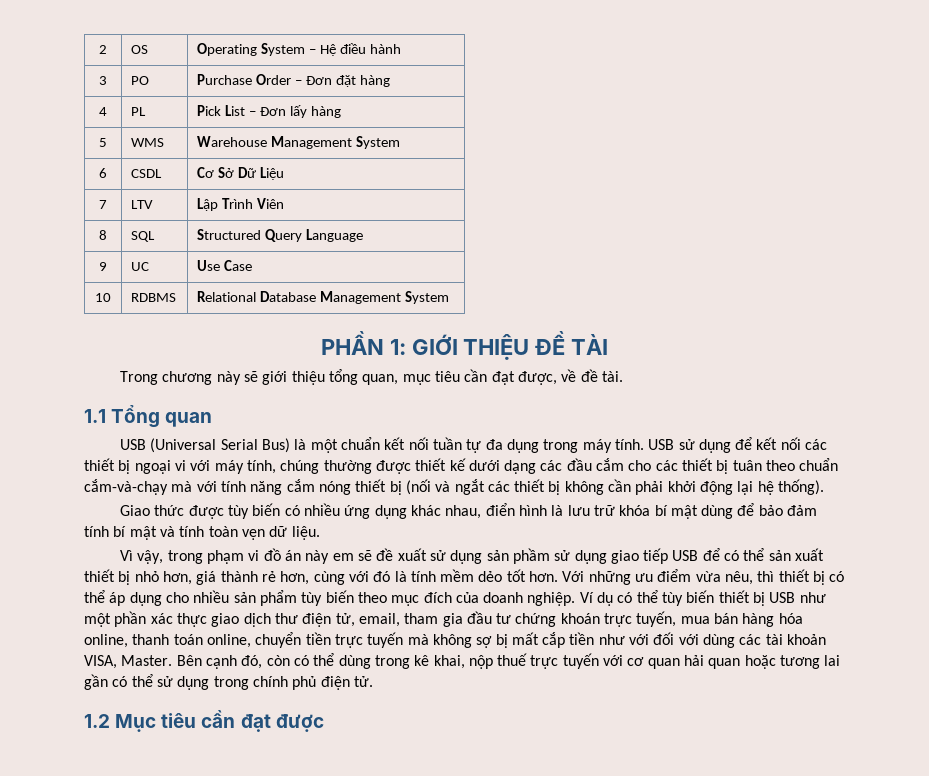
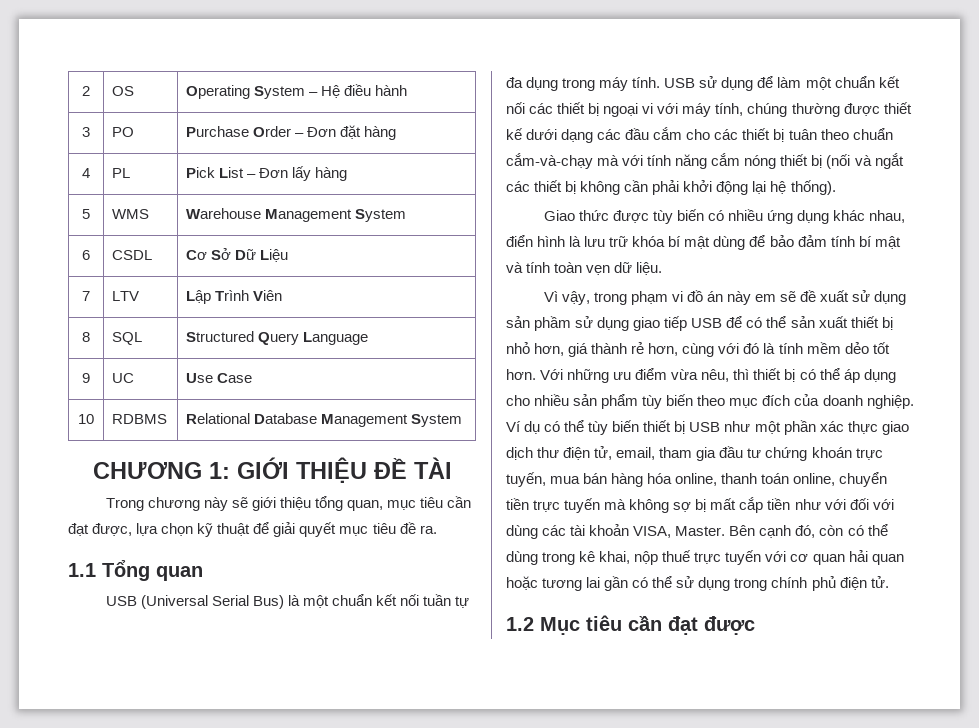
[320,331,384,355] PHẦN -> [92,462,202,479] CHƯƠNG
[561,369,623,382] về đề tài. -> [136,522,437,537] lựa chọn kỹ thuật để giải quyết mục tiêu đề ra.
(753, 443) none -> [777,76,875,90] làm một chuẩn

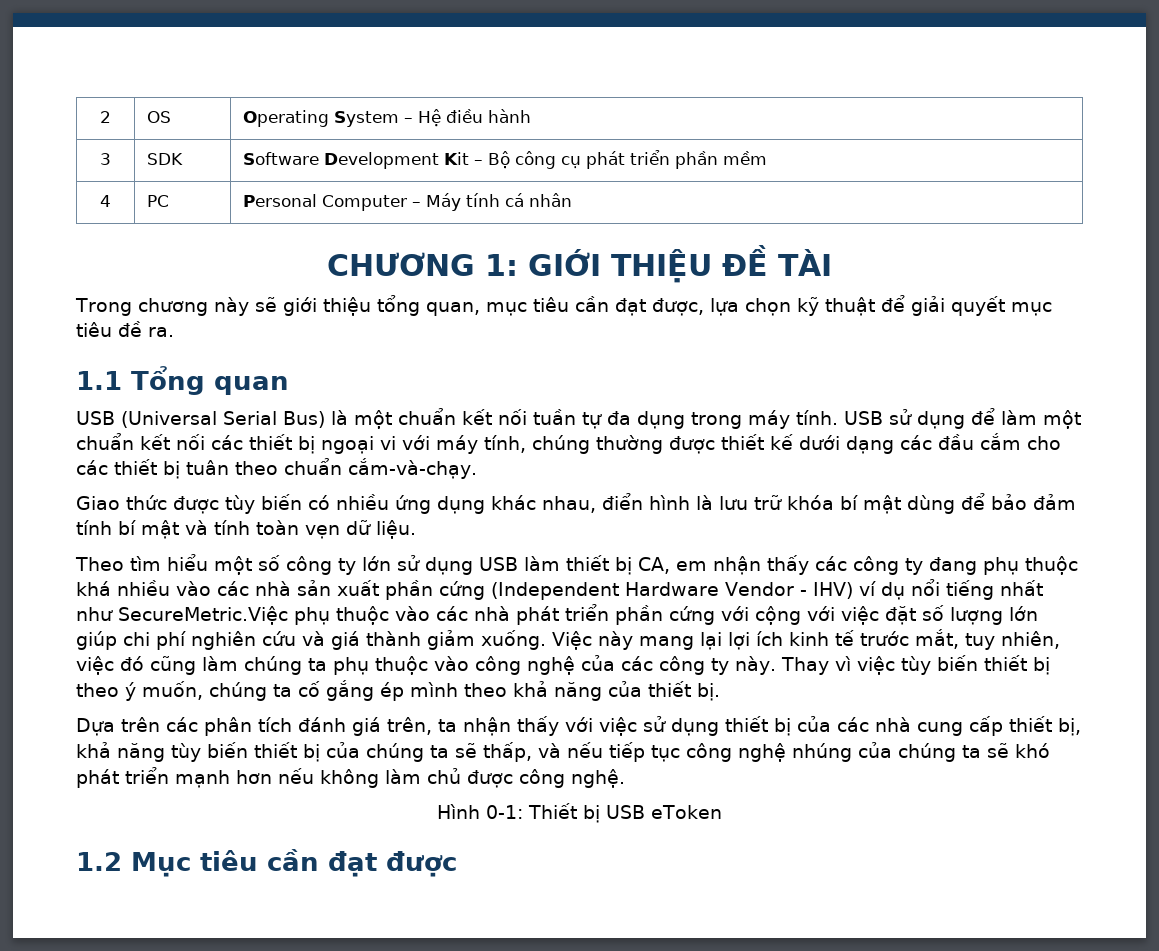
[112,127,135,137] [186,125,397,140] [82,168,90,178] [112,168,131,178] [186,166,348,181] [82,209,90,219] [112,209,150,219] [186,208,407,222] [82,250,90,260] [112,250,153,260] [186,248,289,262] [82,291,90,301] [112,291,140,301] [186,290,283,304] [82,332,90,342] [112,332,143,345] [186,331,369,345] [82,373,90,383] [112,373,135,383] [186,373,253,383] [78,414,94,424] [112,414,168,424] [186,413,463,427] PO | Purchase Order – Đơn đặt hàng // 4 | PL | Pick List – Đơn lấy hàng // 5 | WMS | Warehouse Management System // 6 | CSDL | Cơ Sở Dữ Liệu // 7 | LTV | Lập Trình Viên // 8 | SQL | Structured Query Language // 9 | UC | Use Case // 10 | RDBMS | Relational Database Management System -> [147,153,184,165] [243,150,768,169] [100,195,111,207] [147,195,170,207] [243,193,573,211] SDK | Software Development Kit – Bộ công cụ phát triển phần mềm // 4 | PC | Personal Computer – Máy tính cá nhân
[506,153,904,169] [506,180,836,195] cắm-và-chạy mà với tính năng cắm nóng thiết bị (nối và ngắt các thiết bị không cần phải khởi động lại hệ thống). -> [348,458,477,479] cắm-và-chạy.
[543,290,907,305] [506,316,893,331] [506,342,890,357] [506,368,896,383] [506,394,914,409] [506,420,909,435] [506,446,883,461] [506,472,888,487] [506,497,894,513] [506,524,888,539] [506,550,904,565] [506,576,889,591] Vì vậy, trong phạm vi đồ án này em sẽ đề xuất sử dụng sản phầm sử dụng giao tiếp USB để có thể sản xuất thiết bị nhỏ hơn, giá thành rẻ hơn, cùng với đó là tính mềm dẻo tốt hơn. Với những ưu điểm vừa nêu, thì thiết bị có thể áp dụng cho nhiều sản phẩm tùy biến theo mục đích của doanh nghiệp. Ví dụ có thể tùy biến thiết bị USB như một phần xác thực giao dịch thư điện tử, email, tham gia đầu tư chứng khoán trực tuyến, mua bán hàng hóa online, thanh toán online, chuyển tiền trực tuyến mà không sợ bị mất cắp tiền như với đối với dùng các tài khoản VISA, Master. Bên cạnh đó, còn có thể dùng trong kê khai, nộp thuế trực tuyến với cơ quan hải quan hoặc tương lai gần có thể sử dụng trong chính phủ điện tử. -> [75,554,1078,575] [76,579,1043,600] [76,604,1038,625] [76,629,1060,650] [76,655,1050,675] [76,680,720,701] [76,716,1081,736] [76,742,1050,762] [76,767,625,788] [437,803,723,823] Theo tìm hiểu một số công ty lớn sử dụng USB làm thiết bị CA, em nhận thấy các công ty đang phụ thuộc khá nhiều vào các nhà sản xuất phần cứng (Independent Hardware Vendor - IHV) ví dụ nổi tiếng nhất như SecureMetric.Việc phụ thuộc vào các nhà phát triển phần cứng với cộng với việc đặt số lượng lớn giúp chi phí nghiên cứu và giá thành giảm xuống. Việc này mang lại lợi ích kinh tế trước mắt, tuy nhiên, việc đó cũng làm chúng ta phụ thuộc vào công nghệ của các công ty này. Thay vì việc tùy biến thiết bị theo ý muốn, chúng ta cố gắng ép mình theo khả năng của thiết bị. // Dựa trên các phân tích đánh giá trên, ta nhận thấy với việc sử dụng thiết bị của các nhà cung cấp thiết bị, khả năng tùy biến thiết bị của chúng ta sẽ thấp, và nếu tiếp tục công nghệ nhúng của chúng ta sẽ khó phát triển mạnh hơn nếu không làm chủ được công nghệ. // Hình 0-1: Thiết bị USB eToken

